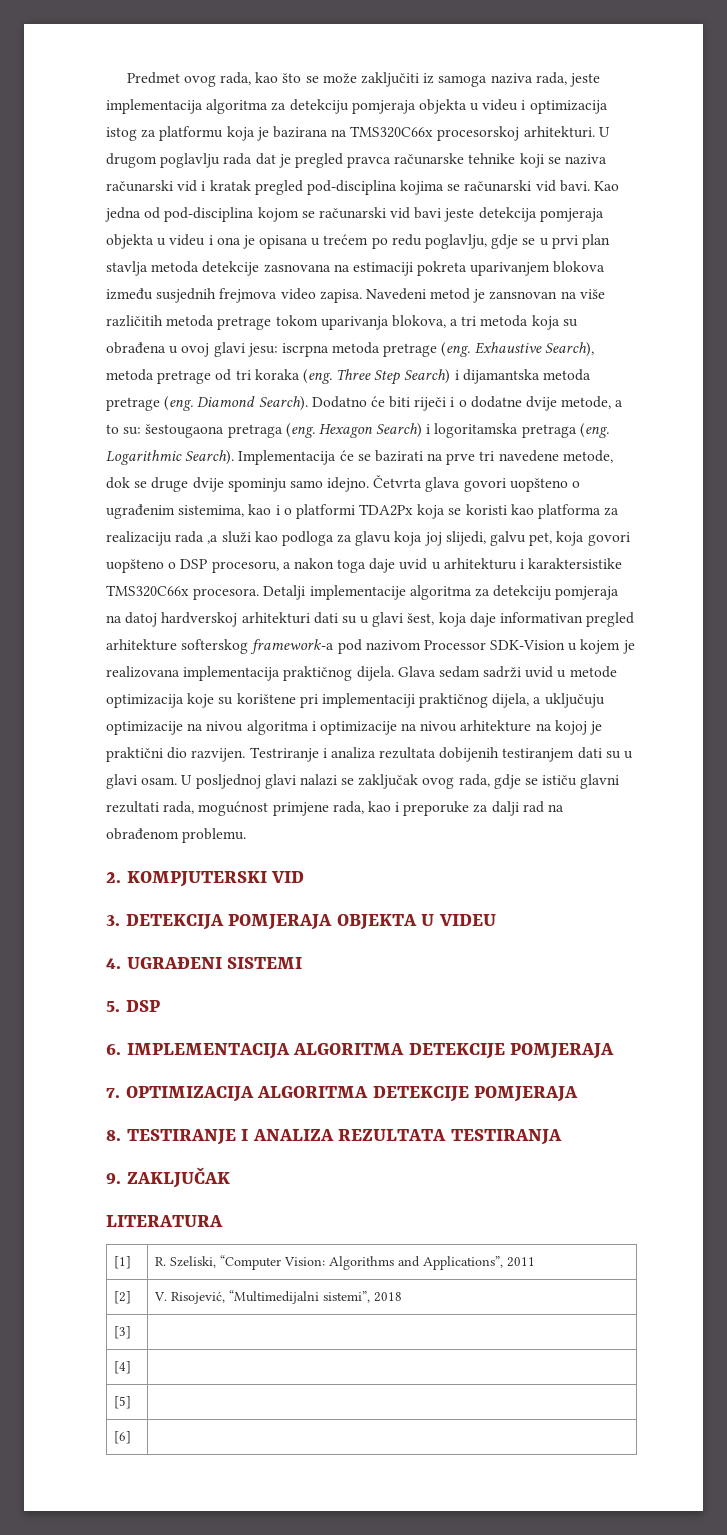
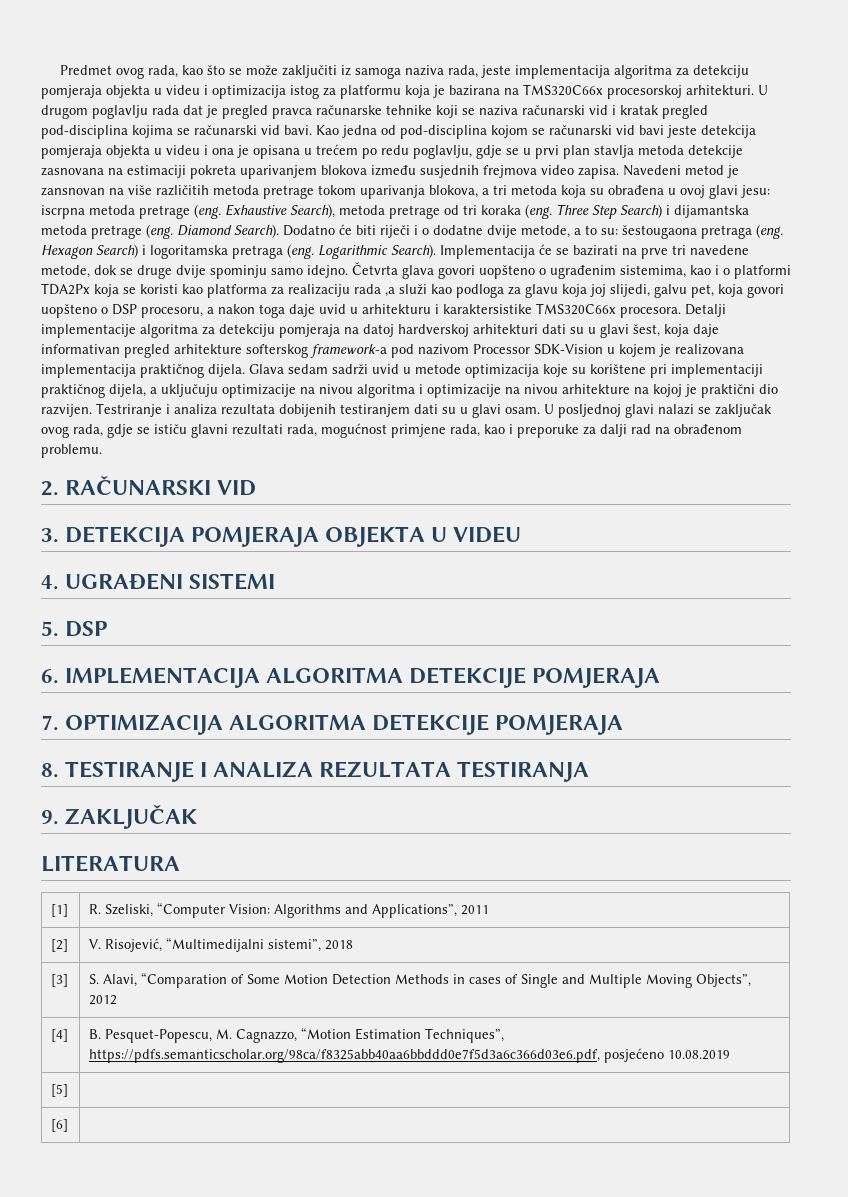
[126,871,267,887] KOMPJUTERSKI -> [65,476,212,495] RAČUNARSKI
[114,1361,132,1374] // [4] | -> [89,972,752,988] [89,995,118,1005] [51,1029,69,1042] [89,1027,505,1043] [89,1048,731,1063] S. Alavi, “Comparation of Some Motion Detection Methods in cases of Single and Multiple Moving Objects”, 2012 // [4] | B. Pesquet-Popescu, M. Cagnazzo, “Motion Estimation Techniques”, https://pdfs.semanticscholar.org/98ca/f8325abb40aa6bbddd0e7f5d3a6c366d03e6.pdf, posjećeno 10.08.2019

